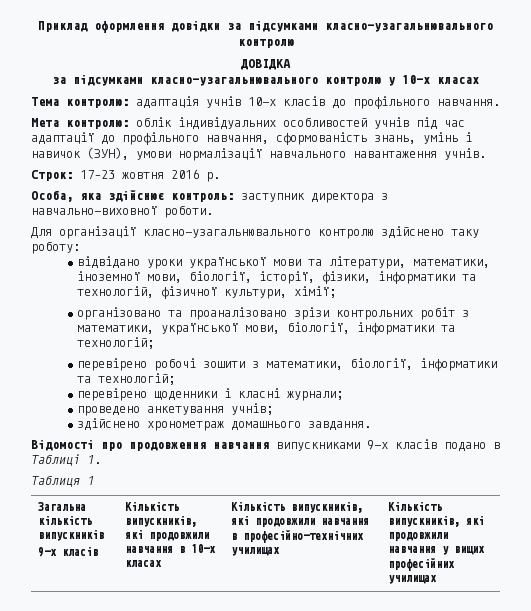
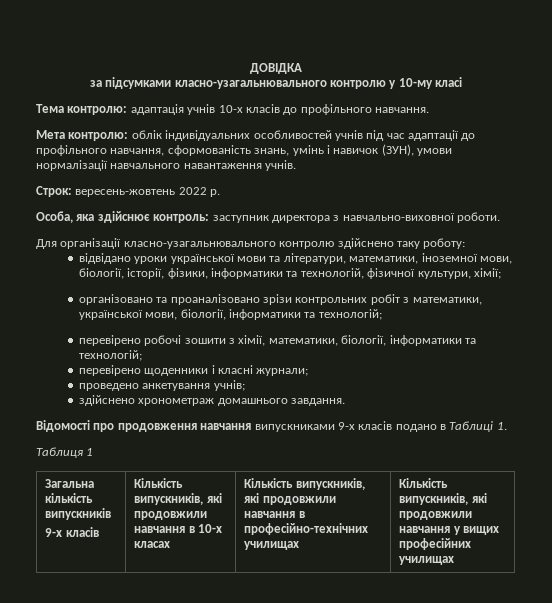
[38,21,493,33] [237,39,294,48] Приклад оформлення довідки за підсумками класно-узагальнювального контролю // -> (250, 68) none
[402,75,479,84] 10-х класах -> [398,77,463,89] 10-му класі
[80,169,199,179] 17–23 жовтня 2016 -> [75,187,207,197] вересень-жовтень 2022
(260, 364) none -> [238,335,266,346] хімії,

